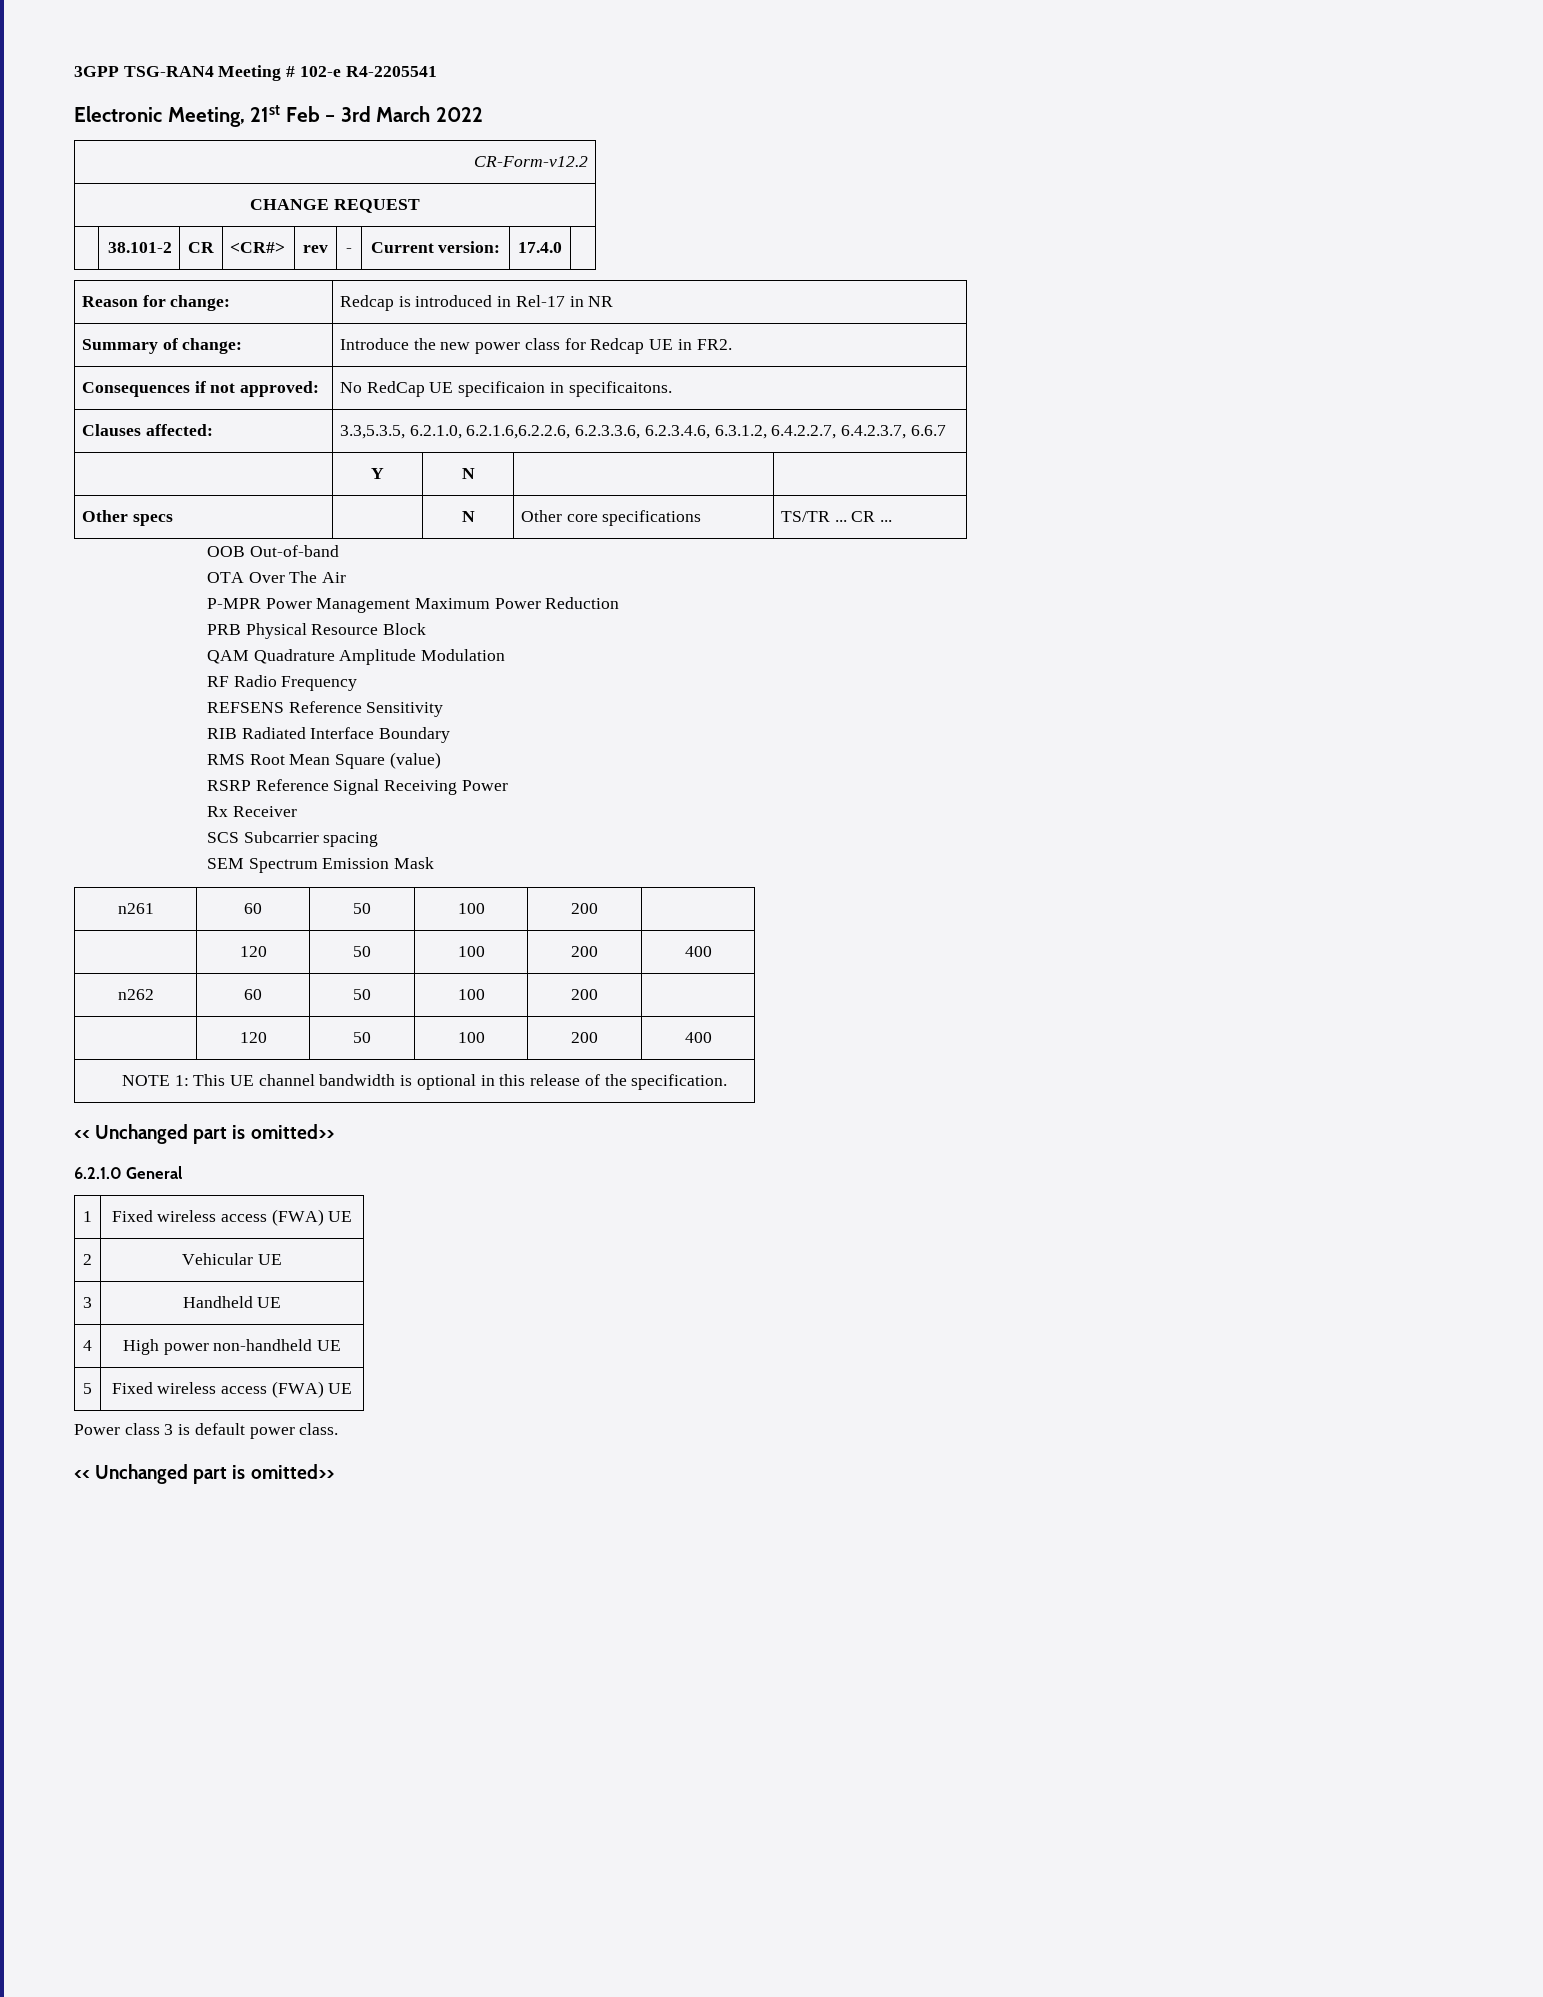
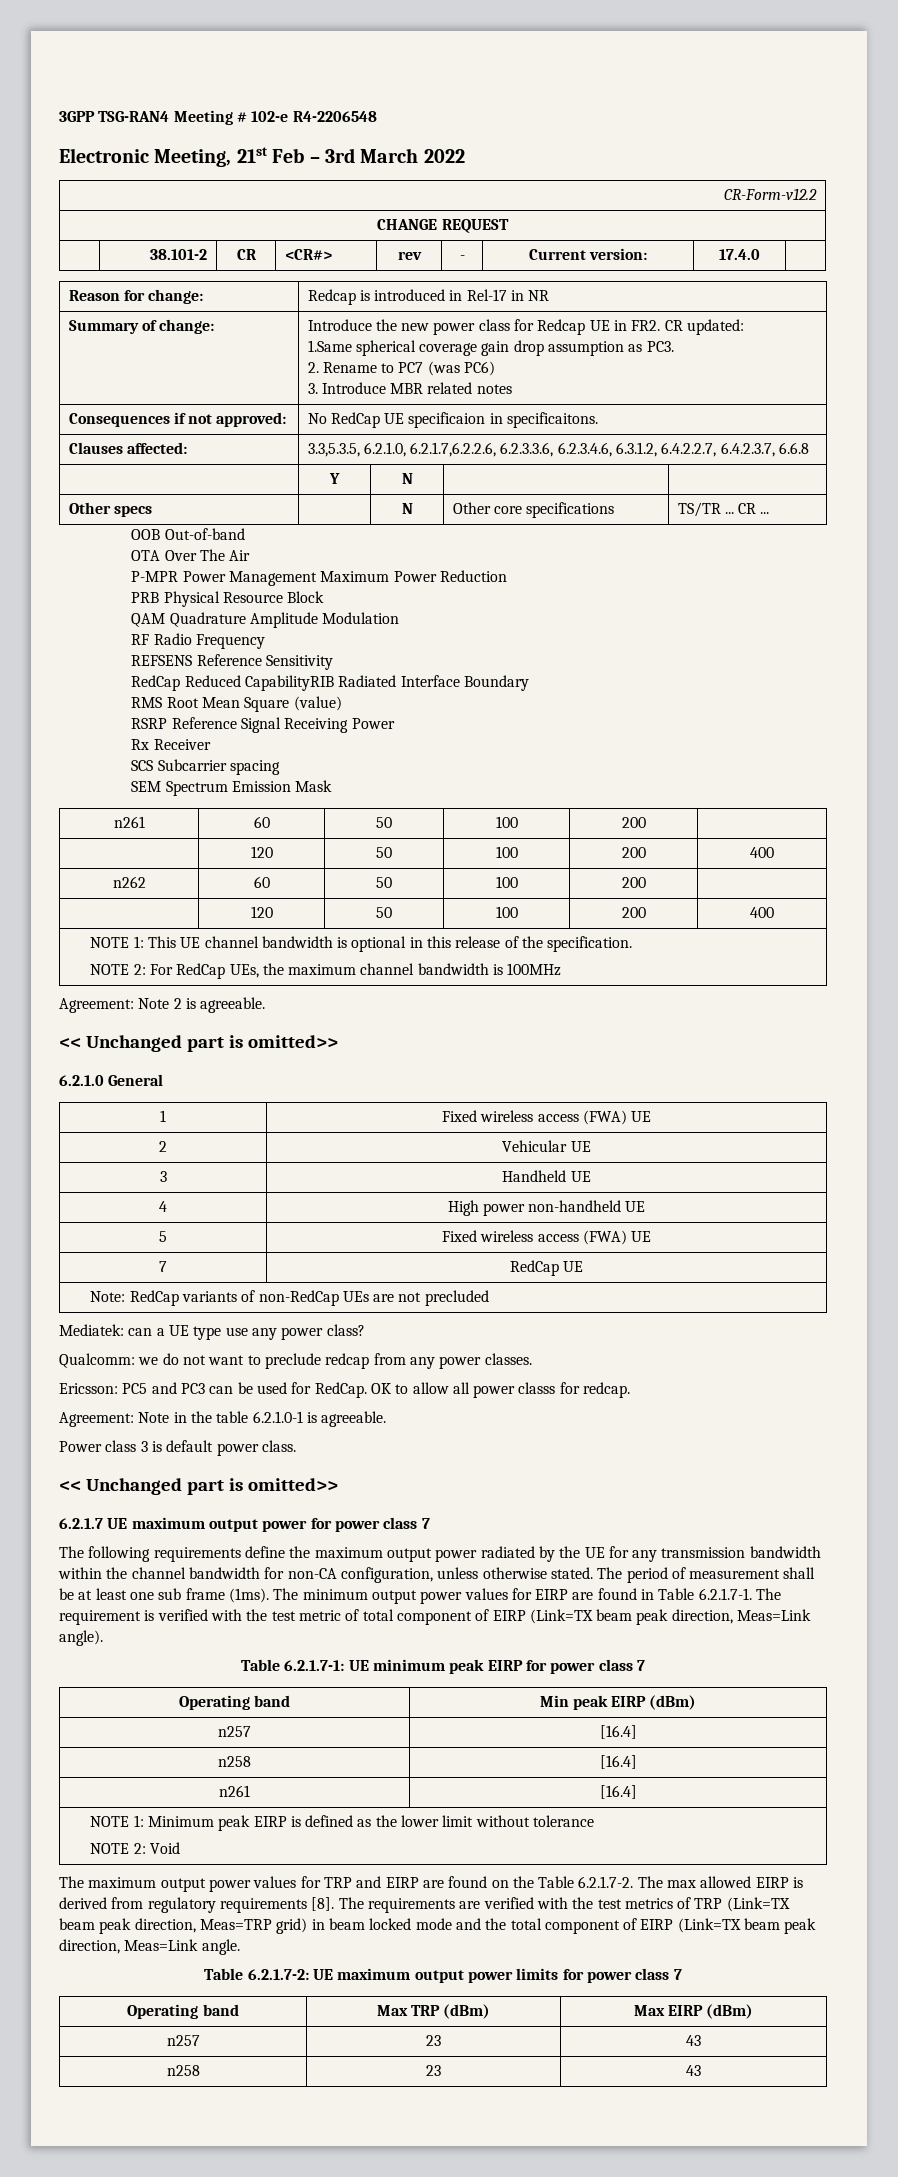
[345,66,437,77] R4-2205541 -> [292,111,377,122] R4-2206548
(732, 344) none -> [664,319,745,335] [307,340,674,356] [307,361,496,376] [307,382,512,394] CR updated: // 1.Same spherical coverage gain drop assumption as PC3. // 2. Rename to PC7 (was PC6) // 3. Introduce MBR related notes
[466,425,571,439] 6.2.1.6,6.2.2.6, -> [410,442,497,457] 6.2.1.7,6.2.2.6,
[910,425,946,436] 6.6.7 -> [779,442,810,454] 6.6.8
[206,728,237,739] RIB -> [131,675,335,691] RedCap Reduced CapabilityRIB
(728, 1082) none -> [90,963,562,979] [59,997,266,1013] // NOTE 2: For RedCap UEs, the maximum channel bandwidth is 100MHz // Agreement: Note 2 is agreeable.
(353, 1388) none -> [159,1261,167,1272] [509,1260,584,1276] [90,1290,489,1306] [59,1324,365,1340] [59,1353,532,1369] [59,1382,631,1398] [59,1411,387,1427] // 7 | RedCap UE // Note: RedCap variants of non-RedCap UEs are not precluded // Mediatek: can a UE type use any power class? // Qualcomm: we do not want to preclude redcap from any power classes. // Ericsson: PC5 and PC3 can be used for RedCap. OK to allow all power classs for redcap. // Agreement: Note in the table 6.2.1.0-1 is agreeable.
(334, 1471) none -> [59,1517,430,1532] [59,1546,821,1562] [58,1567,816,1583] [59,1588,782,1604] [59,1609,812,1625] [59,1630,103,1646] [241,1659,645,1674] [178,1695,291,1710] [539,1695,697,1710] [218,1726,251,1737] [599,1725,637,1739] [218,1756,251,1767] [599,1755,637,1769] [219,1785,250,1797] [599,1785,637,1799] [90,1815,595,1831] [90,1842,180,1854] [59,1876,804,1892] [59,1897,790,1913] [59,1918,817,1934] [59,1939,240,1955] [204,1968,682,1983] [127,2004,239,2019] [376,2004,491,2019] [633,2004,754,2019] [166,2035,200,2046] [426,2035,441,2046] [686,2035,701,2046] [166,2065,200,2076] [426,2065,441,2076] [686,2065,701,2076] // 6.2.1.7 UE maximum output power for power class 7 // The following requirements define the maximum output power radiated by the UE for any transmission bandwidth within the channel bandwidth for non-CA configuration, unless otherwise stated. The period of measurement shall be at least one sub frame (1ms). The minimum output power values for EIRP are found in Table 6.2.1.7-1. The requirement is verified with the test metric of total component of EIRP (Link=TX beam peak direction, Meas=Link angle). // Table 6.2.1.7-1: UE minimum peak EIRP for power class 7 // Operating band | Min peak EIRP (dBm) // n257 | [16.4] // n258 | [16.4] // n261 | [16.4] // NOTE 1: Minimum peak EIRP is defined as the lower limit without tolerance // NOTE 2: Void // The maximum output power values for TRP and EIRP are found on the Table 6.2.1.7-2. The max allowed EIRP is derived from regulatory requirements [8]. The requirements are verified with the test metrics of TRP (Link=TX beam peak direction, Meas=TRP grid) in beam locked mode and the total component of EIRP (Link=TX beam peak direction, Meas=Link angle. // Table 6.2.1.7-2: UE maximum output power limits for power class 7 // Operating band | Max TRP (dBm) | Max EIRP (dBm) // n257 | 23 | 43 // n258 | 23 | 43

